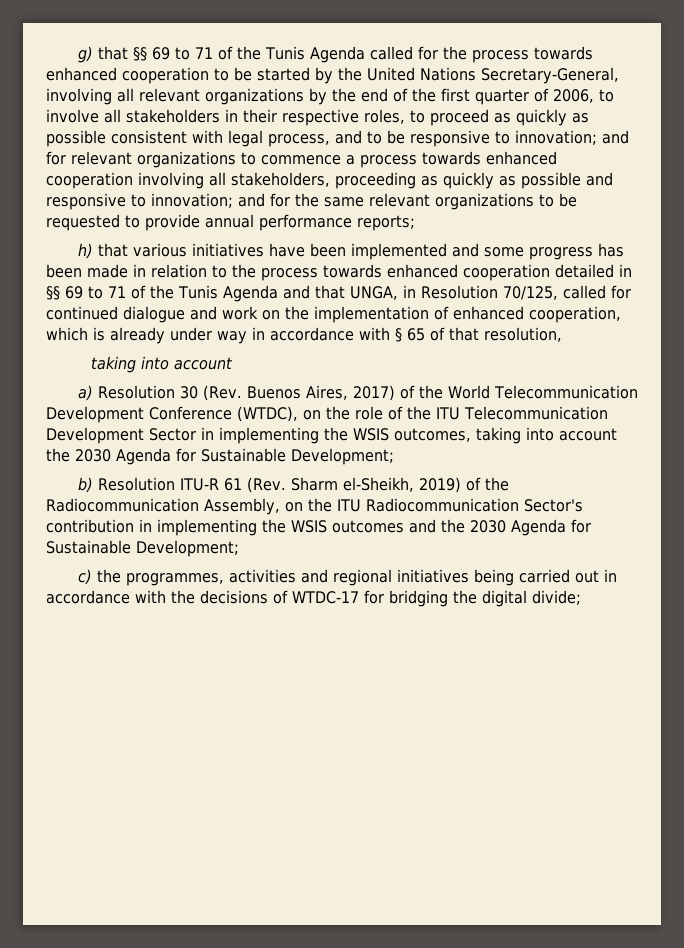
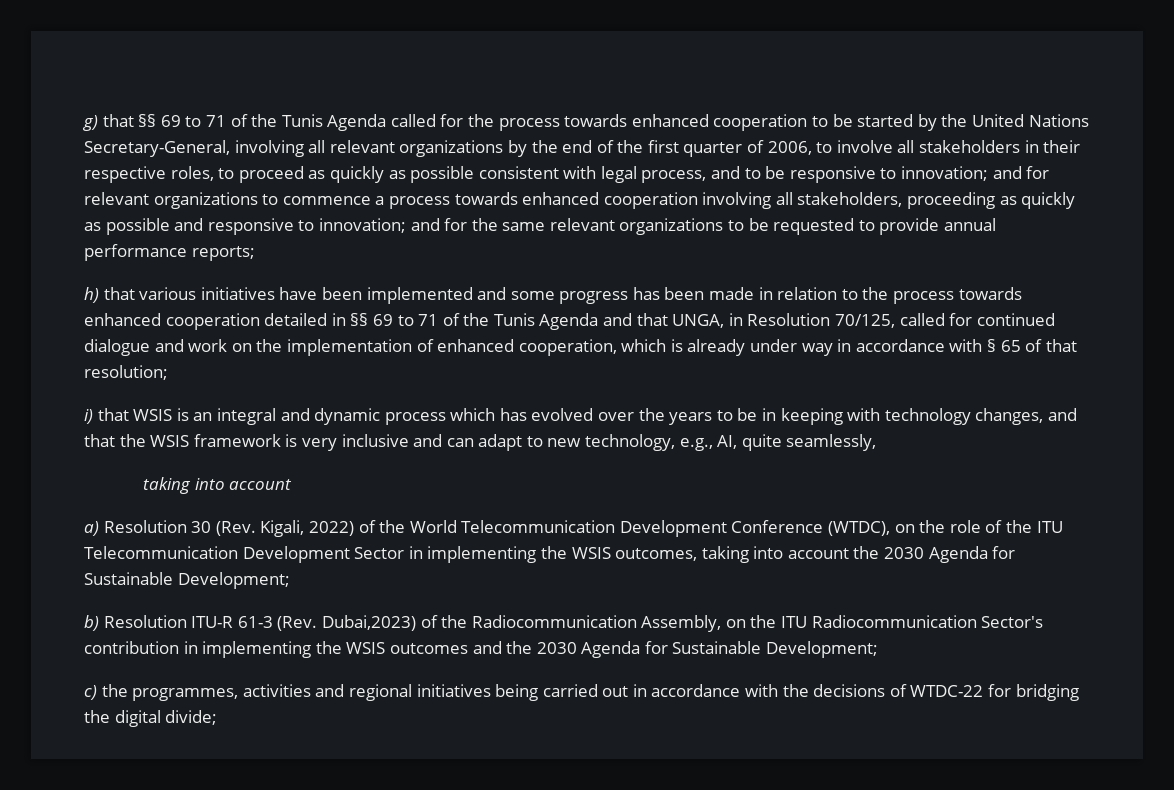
[484,327,562,342] resolution, -> [84,365,168,380] [84,408,1077,425] [84,434,877,451] resolution; // i) that WSIS is an integral and dynamic process which has evolved over the years to be in keeping with technology changes, and that the WSIS framework is very inclusive and can adapt to new technology, e.g., AI, quite seamlessly,
[246,385,395,401] Buenos Aires, 2017) -> [260,520,354,537] Kigali, 2022)
[223,477,461,493] 61 (Rev. Sharm el-Sheikh, 2019) -> [237,615,416,631] 61-3 (Rev. Dubai,2023)
[292,591,359,604] WTDC-17 -> [910,685,984,697] WTDC-22

